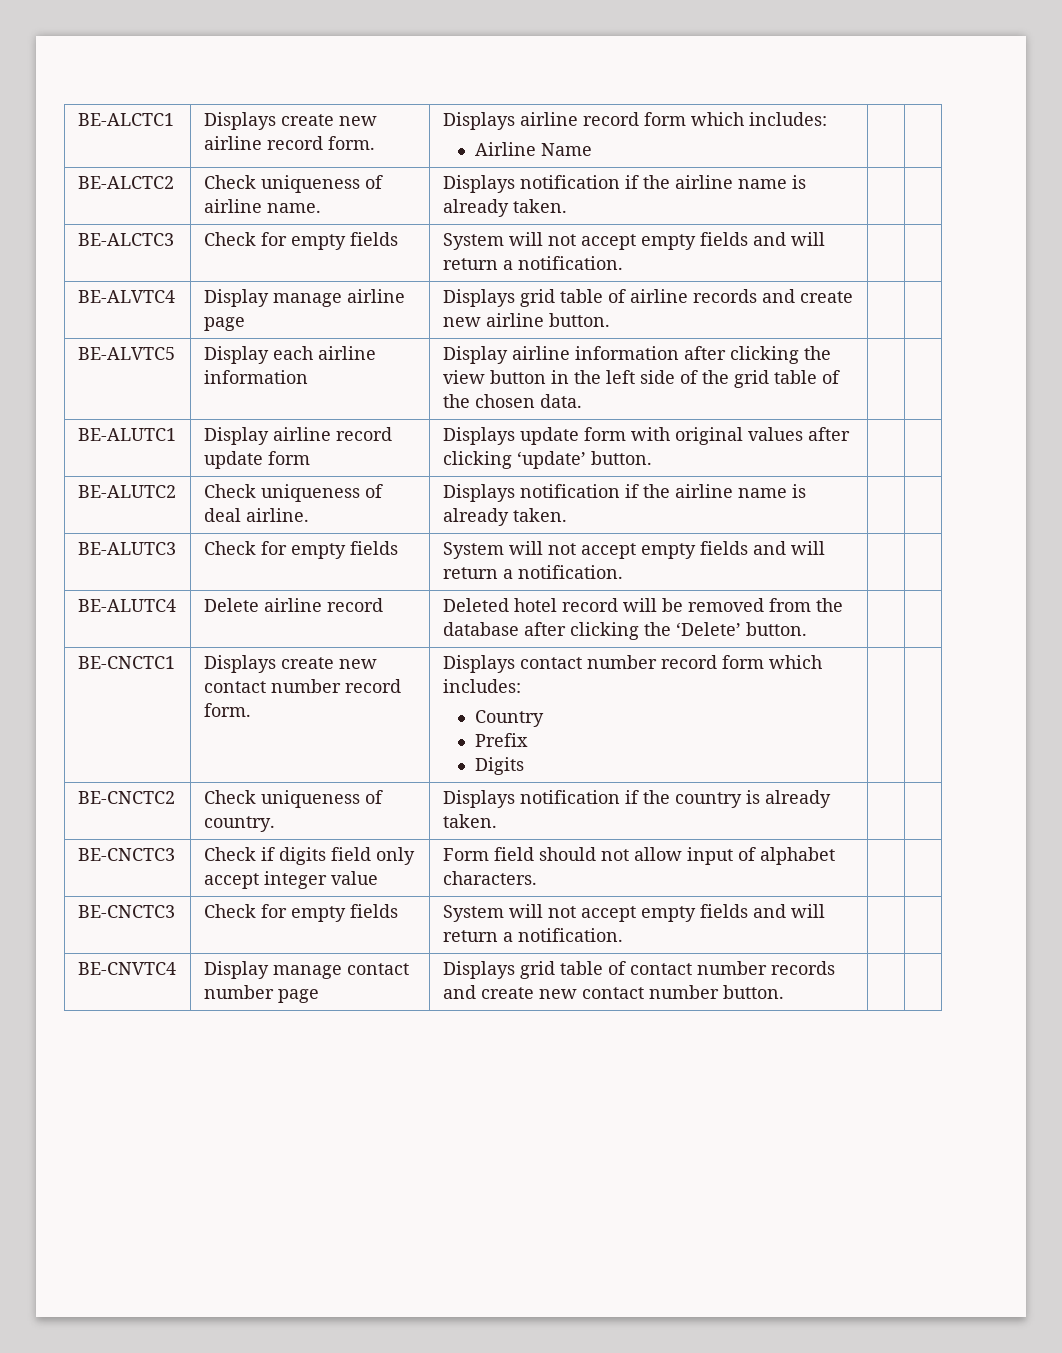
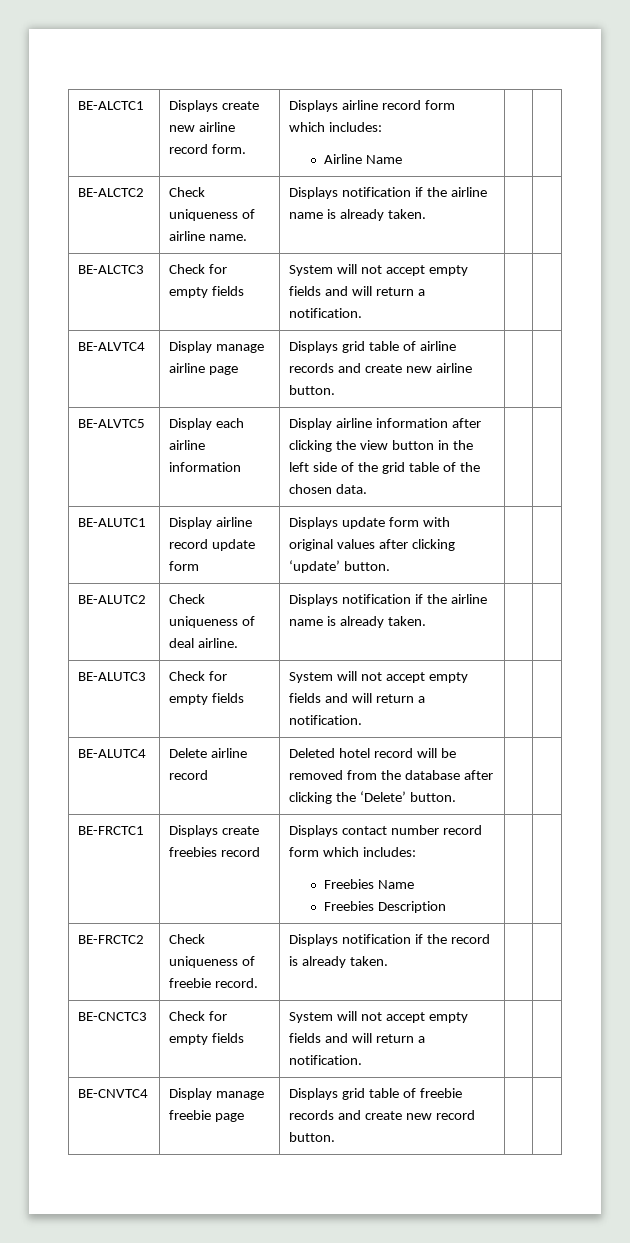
[77,656,175,669] [203,655,377,673] [203,679,401,693] [203,703,251,717] BE-CNCTC1 | Displays create new contact number record form. -> [78,826,145,835] [169,825,260,837] [169,847,261,857] BE-FRCTC1 | Displays create freebies record
[474,710,544,727] [474,733,528,747] [474,757,524,775] [77,791,175,804] [203,790,383,808] [203,816,275,832] [442,790,831,808] [442,814,497,828] [77,848,175,861] [203,847,415,865] [203,871,378,889] [442,847,835,865] [442,871,537,885] Country // Prefix // Digits | | // BE-CNCTC2 | Check uniqueness of country. | Displays notification if the country is already taken. | | // BE-CNCTC3 | Check if digits field only accept integer value | Form field should not allow input of alphabet characters. | | -> [324,879,415,889] [324,901,447,913] [78,935,145,944] [169,934,206,944] [169,956,256,968] [169,978,259,988] [289,934,490,946] [289,956,389,968] Freebies Name // Freebies Description | | // BE-FRCTC2 | Check uniqueness of freebie record. | Displays notification if the record is already taken. | |
[346,963,409,975] [203,985,319,1003] [442,961,835,979] [442,985,719,999] contact number page | Displays grid table of contact number records and create new contact number -> [169,1110,245,1122] [289,1088,462,1100] [289,1110,475,1120] freebie page | Displays grid table of freebie records and create new record

